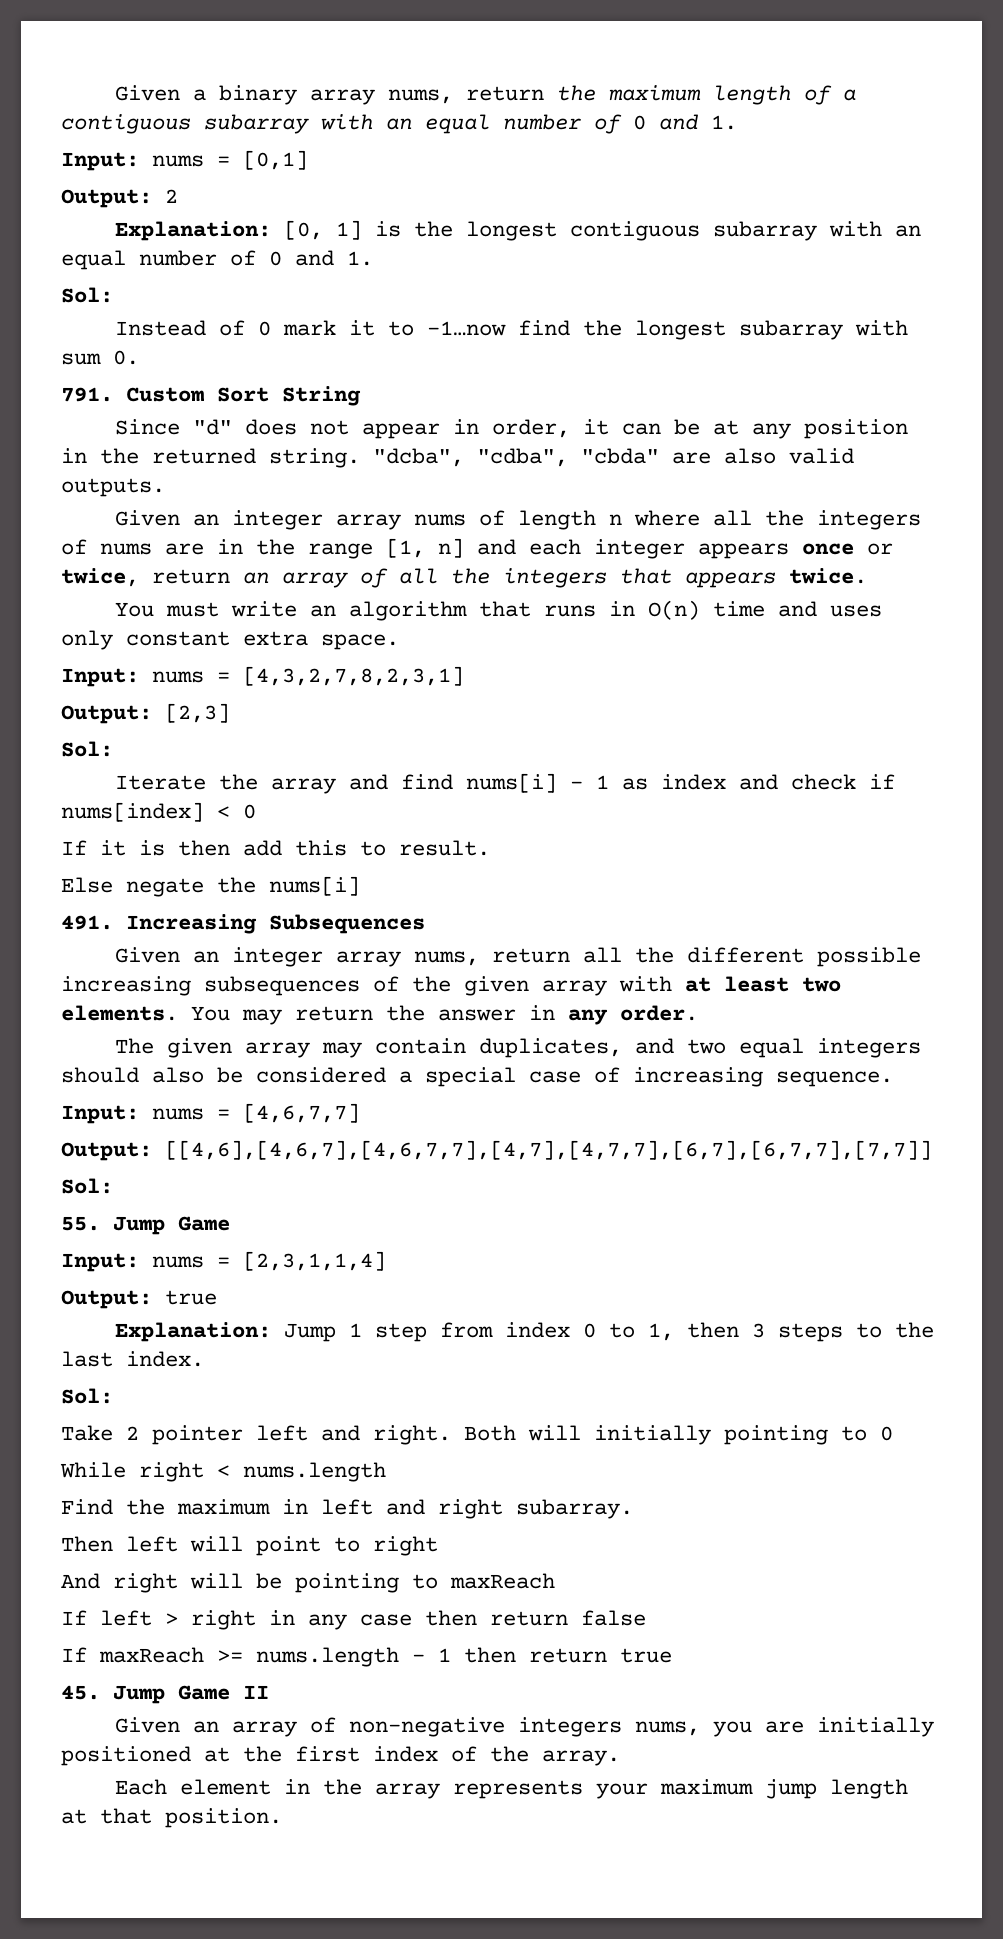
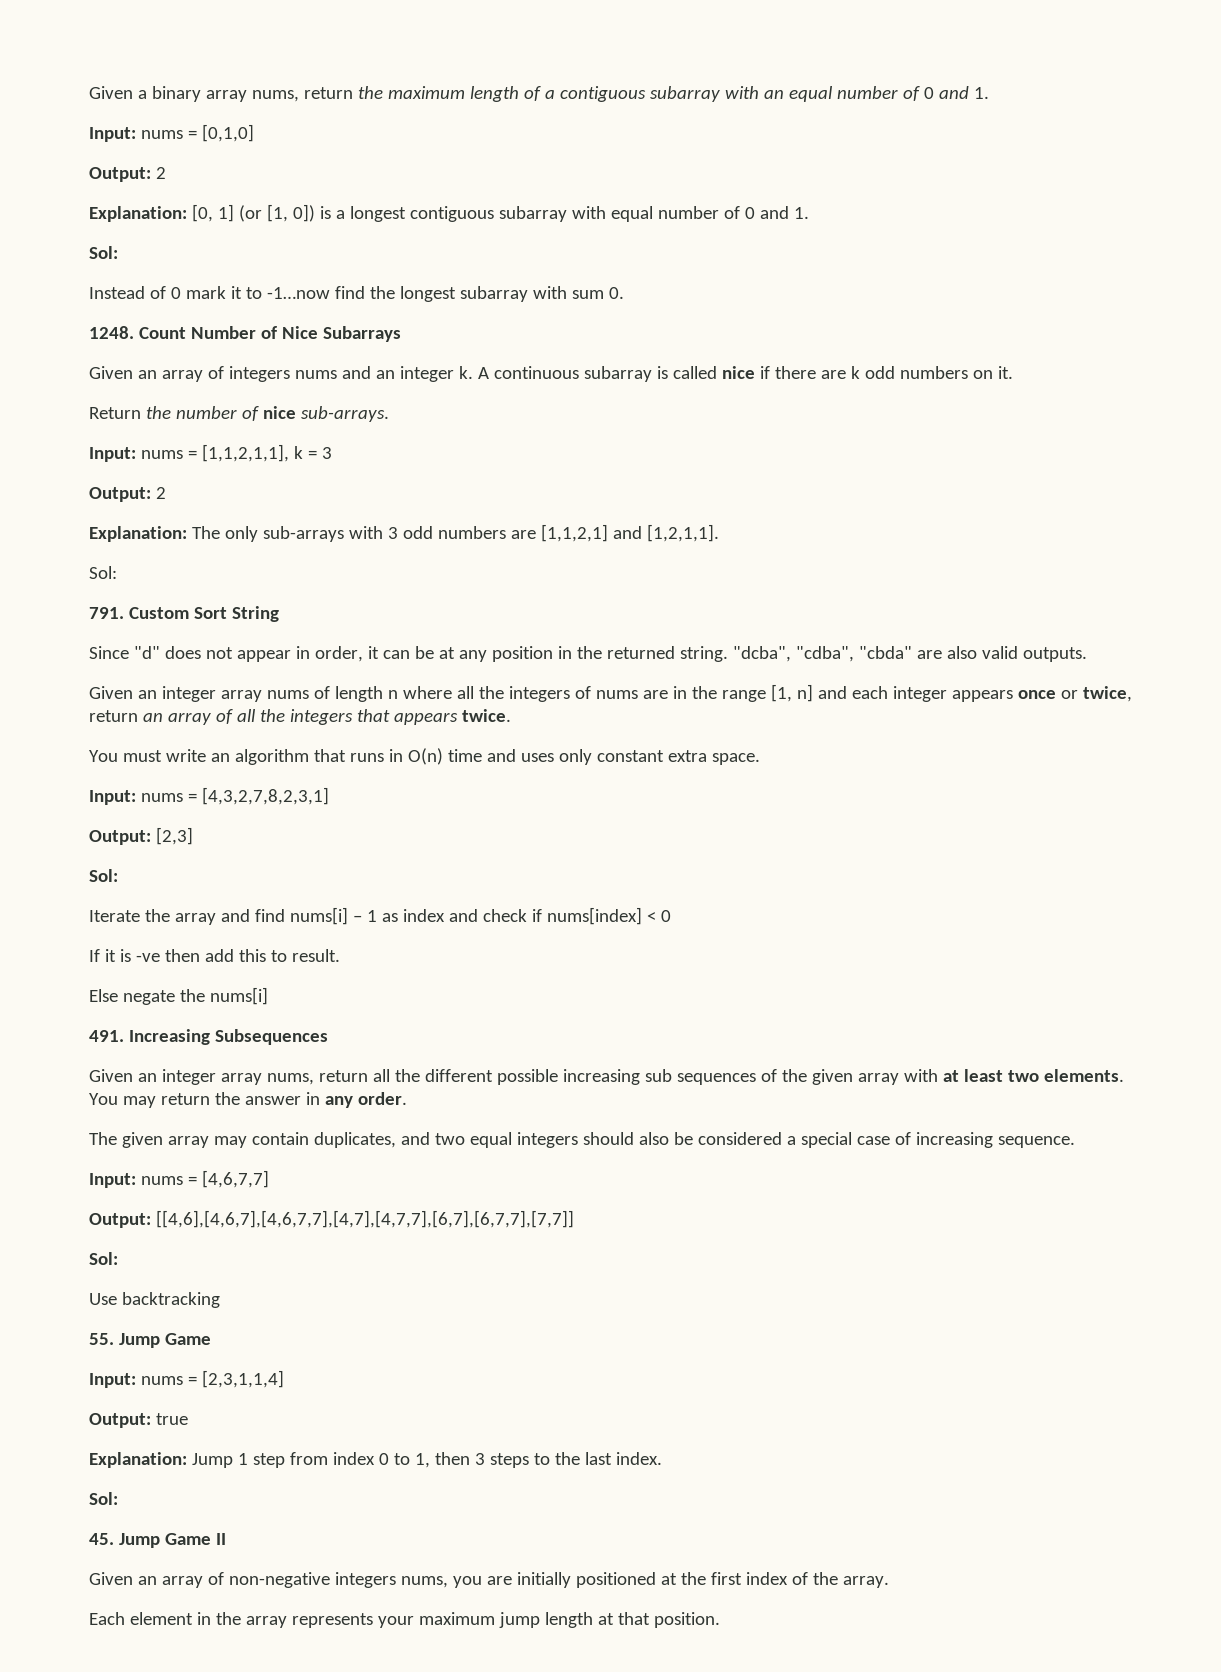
[243,150,308,170] [0,1] -> [201,124,254,142] [0,1,0]
[374,221,453,237] is the -> [238,204,345,222] (or [1, 0]) is a
[894,225,921,237] an -> (606, 212) none
(139, 357) none -> [89,326,401,342] [89,366,1013,382] [89,406,389,422] [89,444,332,462] [89,487,166,502] [89,524,719,542] [89,566,117,579] // 1248. Count Number of Nice Subarrays // Given an array of integers nums and an integer k. A continuous subarray is called nice if there are k odd numbers on it. // Return the number of nice sub-arrays. // Input: nums = [1,1,2,1,1], k = 3 // Output: 2 // Explanation: The only sub-arrays with 3 odd numbers are [1,1,2,1] and [1,2,1,1]. // Sol:
(165, 848) none -> [135,953,160,962] -ve
[204,976,360,996] subsequences -> [644,1069,756,1085] sub sequences
(113, 1186) none -> [89,1292,220,1308] // Use backtracking
[61,1425,893,1445] [60,1462,386,1482] [61,1499,633,1519] [61,1536,438,1556] [61,1573,555,1593] [61,1610,646,1630] [61,1647,672,1667] // Take 2 pointer left and right. Both will initially pointing to 0 // While right < nums.length // Find the maximum in left and right subarray. // Then left will point to right // And right will be pointing to maxReach // If left > right in any case then return false // If maxReach >= nums.length – 1 then return true -> (118, 1498) none

